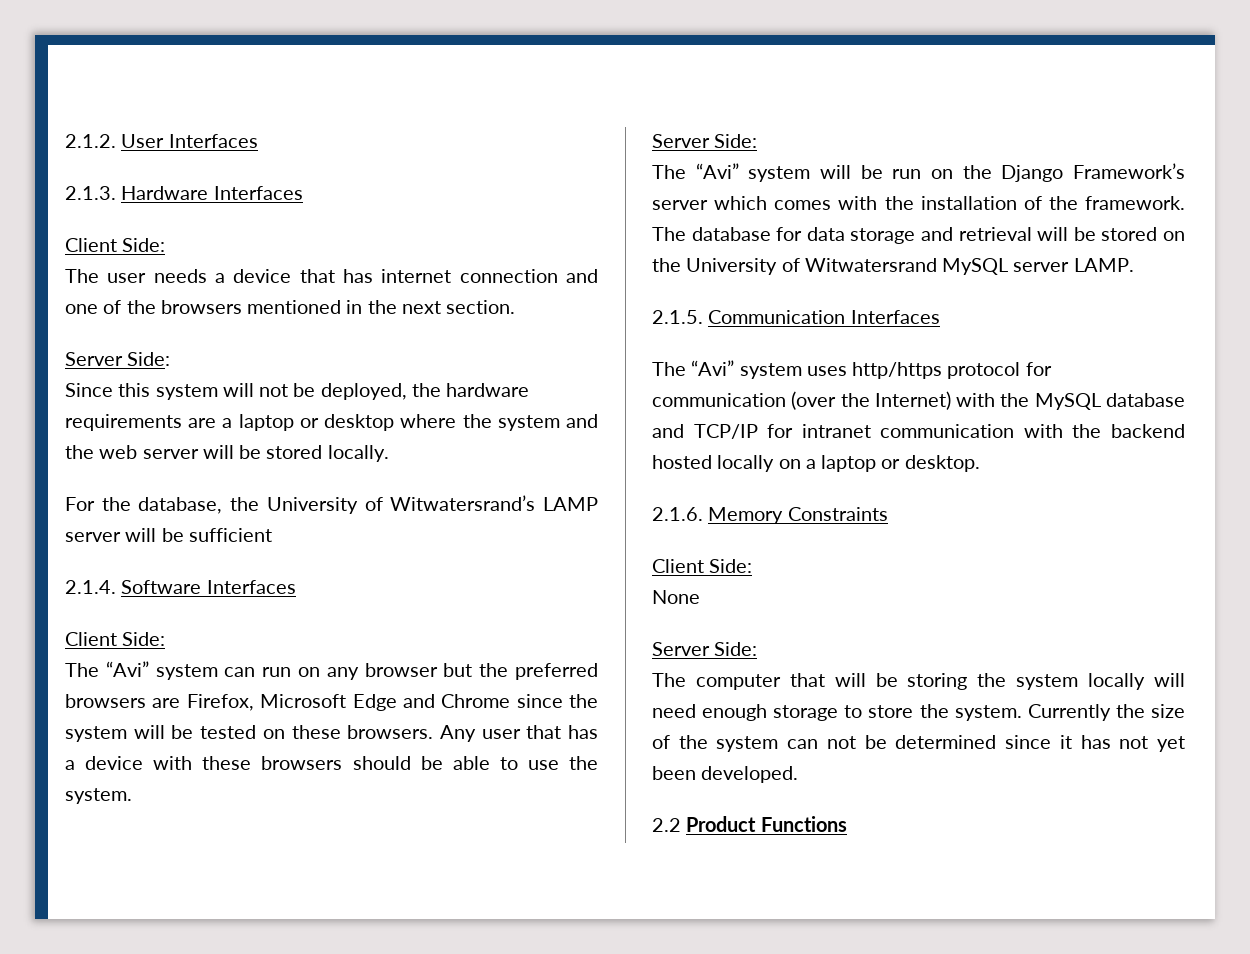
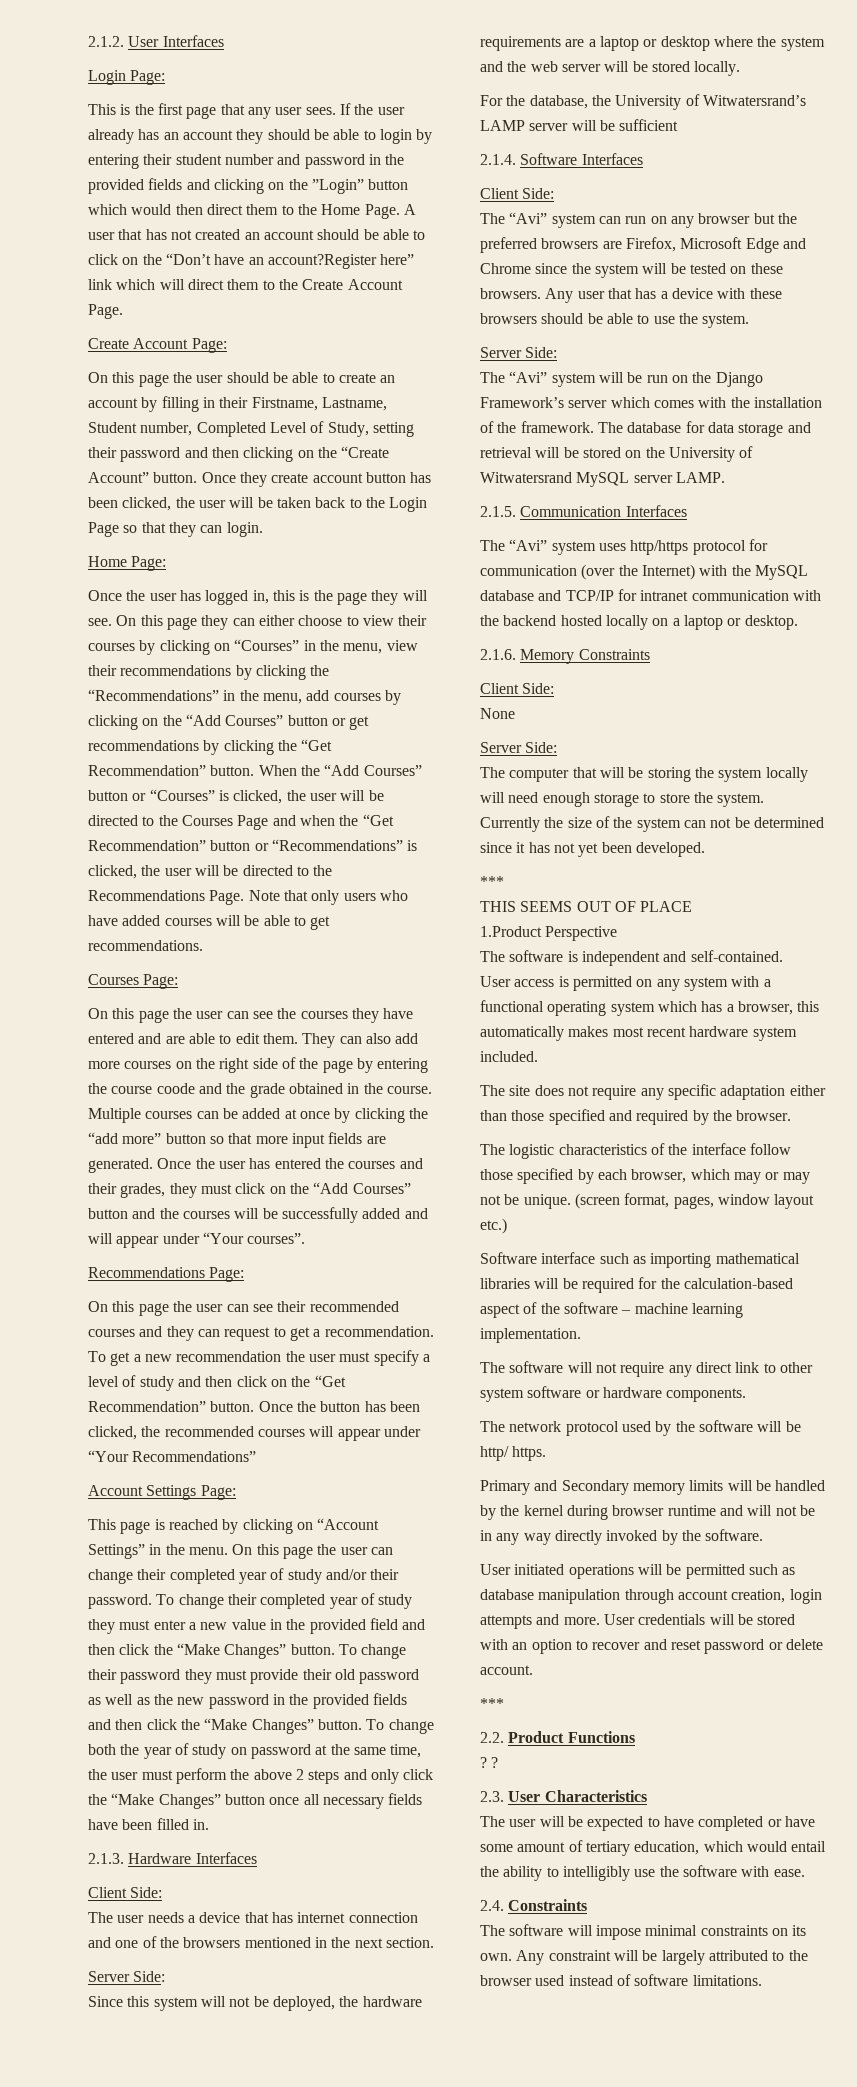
(258, 141) none -> [88,70,166,85] [88,103,405,119] [88,129,433,144] [88,154,405,169] [88,178,409,194] [88,204,416,219] [88,229,426,240] [88,253,415,269] [88,279,403,290] [88,304,123,319] [88,338,227,353] [88,372,396,387] [88,396,387,412] [88,421,414,437] [88,446,390,462] [88,472,432,487] [88,497,428,512] [88,522,263,537] [88,556,167,571] [88,590,428,605] [88,615,428,630] [88,639,418,655] [88,665,330,680] [88,689,401,705] [88,714,370,730] [88,739,333,755] [88,764,422,776] [88,789,384,804] [88,814,394,830] [88,839,418,851] [88,865,333,879] [88,890,408,905] [88,915,331,930] [88,940,203,951] [88,974,179,989] [88,1008,414,1023] [88,1033,419,1048] [88,1057,429,1073] [88,1083,432,1098] [88,1108,428,1123] [88,1132,386,1148] [88,1158,423,1173] [88,1182,411,1198] [88,1207,428,1223] [88,1232,306,1248] [88,1267,245,1282] [88,1301,399,1316] [88,1326,434,1341] [88,1350,430,1366] [88,1375,346,1391] [88,1401,420,1412] [88,1426,421,1441] [88,1450,257,1462] [88,1485,236,1500] [88,1518,380,1534] [88,1544,393,1559] [88,1568,400,1584] [88,1593,413,1609] [88,1618,426,1634] [88,1643,407,1659] [88,1669,420,1684] [88,1693,407,1709] [88,1718,434,1734] [88,1743,422,1759] [88,1768,434,1784] [88,1793,423,1809] [88,1818,209,1830] // Login Page: // This is the first page that any user sees. If the user already has an account they should be able to login by entering their student number and password in the provided fields and clicking on the ”Login” button which would then direct them to the Home Page. A user that has not created an account should be able to click on the “Don’t have an account?Register here” link which will direct them to the Create Account Page. // Create Account Page: // On this page the user should be able to create an account by filling in their Firstname, Lastname, Student number, Completed Level of Study, setting their password and then clicking on the “Create Account” button. Once they create account button has been clicked, the user will be taken back to the Login Page so that they can login. // Home Page: // Once the user has logged in, this is the page they will see. On this page they can either choose to view their courses by clicking on “Courses” in the menu, view their recommendations by clicking the “Recommendations” in the menu, add courses by clicking on the “Add Courses” button or get recommendations by clicking the “Get Recommendation” button. When the “Add Courses” button or “Courses” is clicked, the user will be directed to the Courses Page and when the “Get Recommendation” button or “Recommendations” is clicked, the user will be directed to the Recommendations Page. Note that only users who have added courses will be able to get recommendations. // Courses Page: // On this page the user can see the courses they have entered and are able to edit them. They can also add more courses on the right side of the page by entering the course coode and the grade obtained in the course. Multiple courses can be added at once by clicking the “add more” button so that more input fields are generated. Once the user has entered the courses and their grades, they must click on the “Add Courses” button and the courses will be successfully added and will appear under “Your courses”. // Recommendations Page: // On this page the user can see their recommended courses and they can request to get a recommendation. To get a new recommendation the user must specify a level of study and then click on the “Get Recommendation” button. Once the button has been clicked, the recommended courses will appear under “Your Recommendations” // Account Settings Page: // This page is reached by clicking on “Account Settings” in the menu. On this page the user can change their completed year of study and/or their password. To change their completed year of study they must enter a new value in the provided field and then click the “Make Changes” button. To change their password they must provide their old password as well as the new password in the provided fields and then click the “Make Changes” button. To change both the year of study on password at the same time, the user must perform the above 2 steps and only click the “Make Changes” button once all necessary fields have been filled in.
[652,816,847,832] 2.2 Product Functions -> [480,876,504,887] [480,901,693,912] [480,926,618,941] [480,950,783,966] [480,976,771,991] [480,1000,820,1016] [480,1026,797,1041] [480,1051,538,1062] [480,1084,826,1100] [480,1109,792,1125] [480,1143,791,1159] [480,1168,810,1184] [480,1193,815,1209] [480,1218,507,1234] [480,1252,800,1268] [480,1277,793,1293] [480,1302,743,1318] [480,1328,581,1343] [480,1361,813,1377] [480,1386,747,1402] [480,1420,801,1436] [480,1446,547,1461] [480,1480,826,1495] [480,1505,815,1520] [480,1529,764,1545] [480,1564,796,1579] [480,1589,822,1604] [480,1614,796,1629] [480,1639,823,1654] [480,1665,533,1675] [480,1698,504,1709] [480,1731,635,1743] [480,1757,499,1768] [480,1790,647,1802] [480,1816,815,1831] [480,1840,827,1856] [480,1865,805,1881] [480,1899,588,1911] [480,1924,807,1940] [480,1950,808,1965] [480,1974,762,1986] *** // THIS SEEMS OUT OF PLACE // 1.Product Perspective // The software is independent and self-contained. // User access is permitted on any system with a functional operating system which has a browser, this automatically makes most recent hardware system included. // The site does not require any specific adaptation either than those specified and required by the browser. // The logistic characteristics of the interface follow those specified by each browser, which may or may not be unique. (screen format, pages, window layout etc.) // Software interface such as importing mathematical libraries will be required for the calculation-based aspect of the software – machine learning implementation. // The software will not require any direct link to other system software or hardware components. // The network protocol used by the software will be http/ https. // Primary and Secondary memory limits will be handled by the kernel during browser runtime and will not be in any way directly invoked by the software. // User initiated operations will be permitted such as database manipulation through account creation, login attempts and more. User credentials will be stored with an option to recover and reset password or delete account. // *** // 2.2. Product Functions // ? ? // 2.3. User Characteristics // The user will be expected to have completed or have some amount of tertiary education, which would entail the ability to intelligibly use the software with ease. // 2.4. Constraints // The software will impose minimal constraints on its own. Any constraint will be largely attributed to the browser used instead of software limitations.

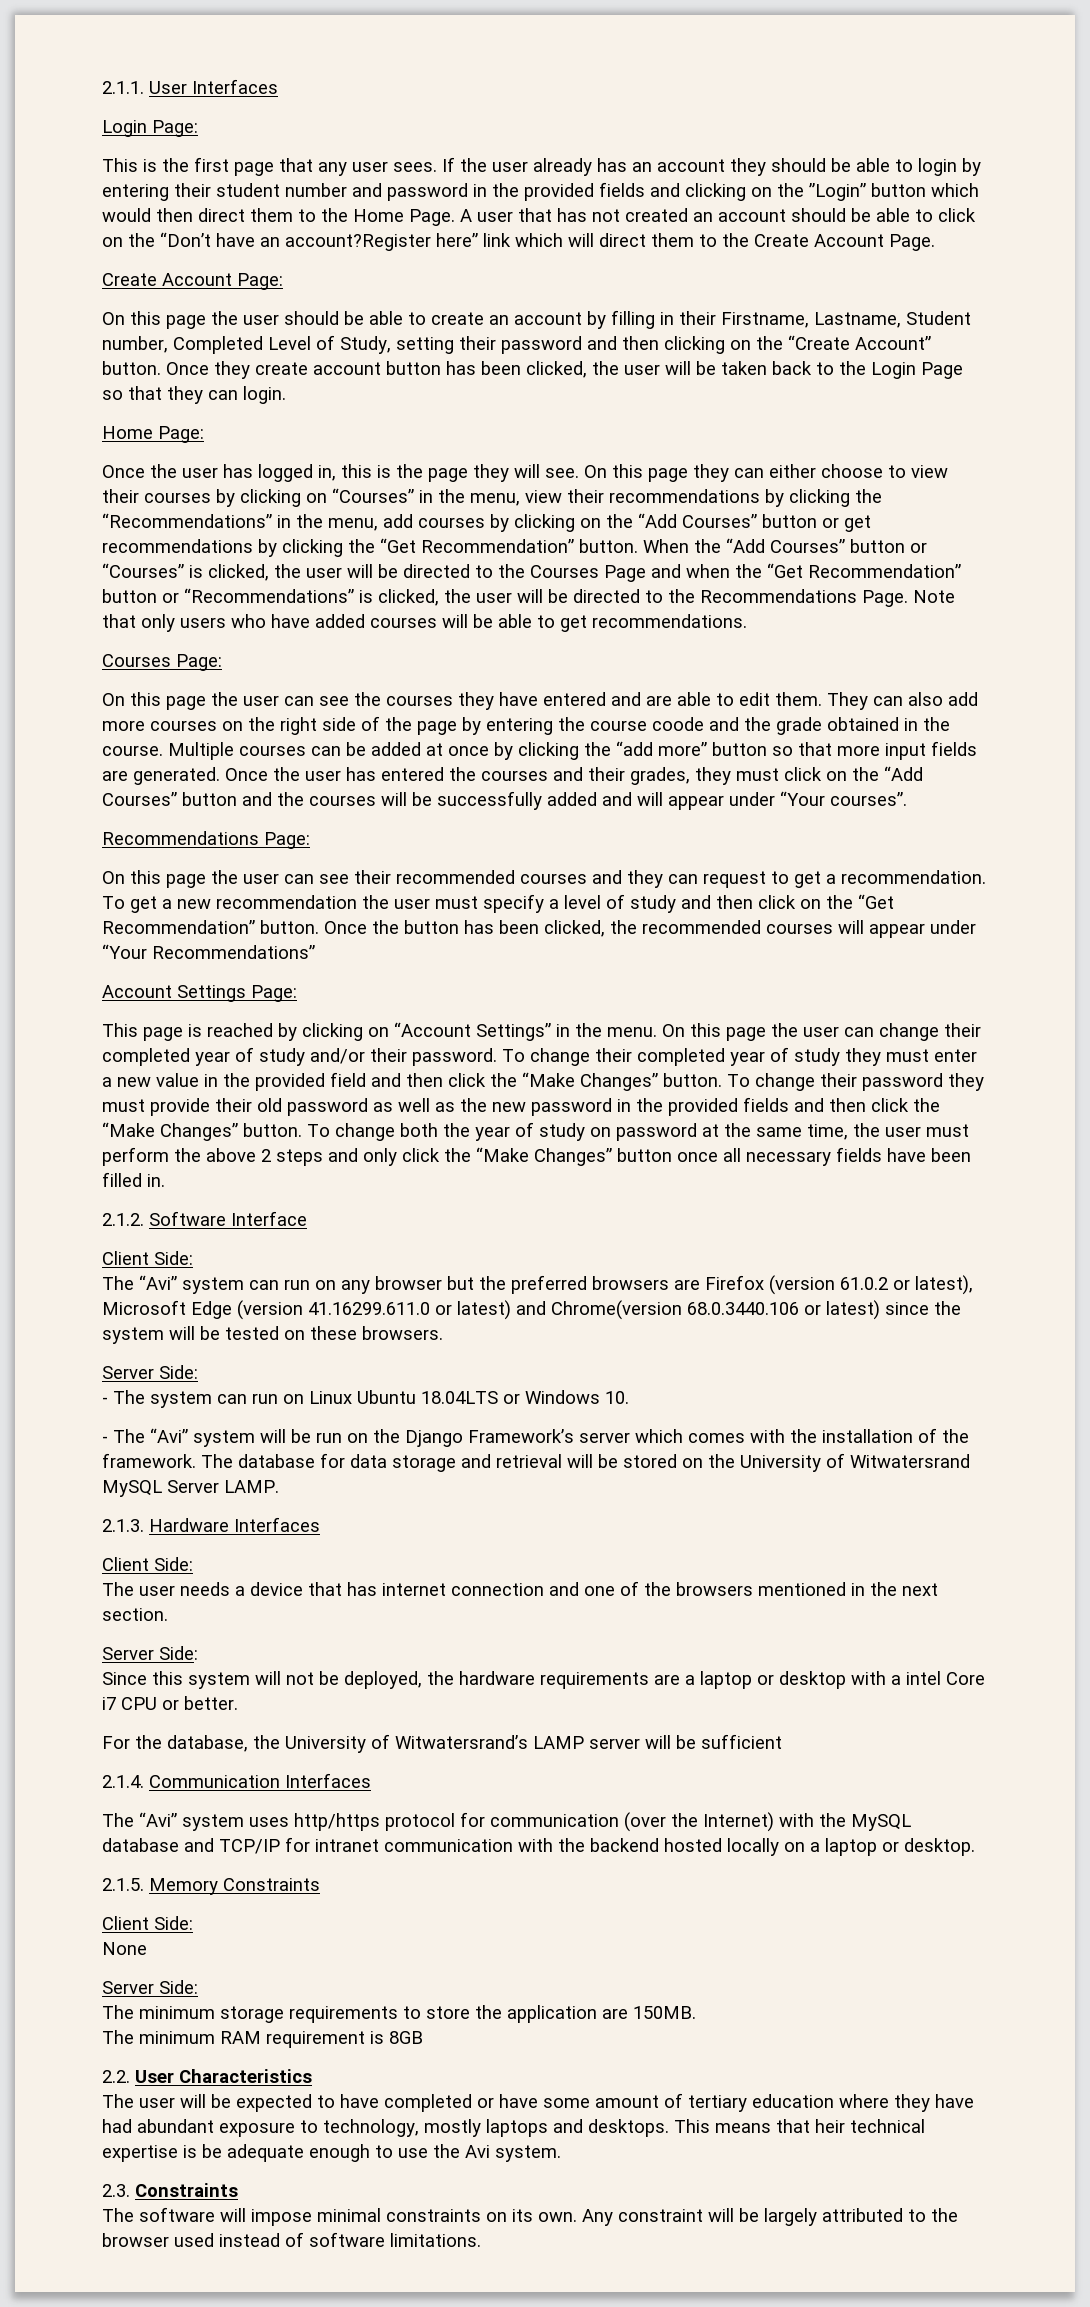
[88,36,124,47] 2.1.2. -> [102,81,144,94] 2.1.1.
(209, 1824) none -> [102,1211,307,1226] [102,1251,193,1265] [102,1275,973,1295] [102,1300,961,1320] [102,1326,443,1344] [102,1365,198,1379] [102,1390,629,1408] [102,1428,969,1447] [102,1453,970,1472] [102,1480,279,1497] // 2.1.2. Software Interface // Client Side: // The “Avi” system can run on any browser but the preferred browsers are Firefox (version 61.0.2 or latest), Microsoft Edge (version 41.16299.611.0 or latest) and Chrome(version 68.0.3440.106 or latest) since the system will be tested on these browsers. // Server Side: // - The system can run on Linux Ubuntu 18.04LTS or Windows 10. // - The “Avi” system will be run on the Django Framework’s server which comes with the installation of the framework. The database for data storage and retrieval will be stored on the University of Witwatersrand MySQL Server LAMP.
[713,36,825,51] [480,61,741,76] where the system and the web server will be stored locally. -> [851,1671,985,1685] [102,1696,238,1710] with a intel Core i7 CPU or better.
[520,153,643,165] [480,188,555,199] [480,212,797,228] [480,237,806,253] [480,263,783,278] [480,288,782,303] [480,313,750,328] [480,347,558,358] [480,371,763,387] [480,397,822,408] [480,421,811,437] [480,446,754,462] [480,472,725,487] [480,506,516,517] Software Interfaces // Client Side: // The “Avi” system can run on any browser but the preferred browsers are Firefox, Microsoft Edge and Chrome since the system will be tested on these browsers. Any user that has a device with these browsers should be able to use the system. // Server Side: // The “Avi” system will be run on the Django Framework’s server which comes with the installation of the framework. The database for data storage and retrieval will be stored on the University of Witwatersrand MySQL server LAMP. // 2.1.5. -> (144, 1781) none
[480,649,516,660] 2.1.6. -> [102,1878,144,1891] 2.1.5.
[509,767,808,782] [480,792,765,807] [480,816,824,832] [480,842,705,857] [480,876,504,887] [480,901,693,912] [480,926,618,941] [480,950,783,966] [480,976,771,991] [480,1000,820,1016] [480,1026,797,1041] [480,1051,538,1062] [480,1084,826,1100] [480,1109,792,1125] [480,1143,791,1159] [480,1168,810,1184] [480,1193,815,1209] [480,1218,507,1234] [480,1252,800,1268] [480,1277,793,1293] [480,1302,743,1318] [480,1328,581,1343] [480,1361,813,1377] [480,1386,747,1402] [480,1420,801,1436] [480,1446,547,1461] [480,1480,826,1495] [480,1505,815,1520] [480,1529,764,1545] [480,1564,796,1579] [480,1589,822,1604] [480,1614,796,1629] [480,1639,823,1654] [480,1665,533,1675] [480,1698,504,1709] [480,1731,635,1743] [480,1757,499,1768] [480,1791,504,1802] computer that will be storing the system locally will need enough storage to store the system. Currently the size of the system can not be determined since it has not yet been developed. // *** // THIS SEEMS OUT OF PLACE // 1.Product Perspective // The software is independent and self-contained. // User access is permitted on any system with a functional operating system which has a browser, this automatically makes most recent hardware system included. // The site does not require any specific adaptation either than those specified and required by the browser. // The logistic characteristics of the interface follow those specified by each browser, which may or may not be unique. (screen format, pages, window layout etc.) // Software interface such as importing mathematical libraries will be required for the calculation-based aspect of the software – machine learning implementation. // The software will not require any direct link to other system software or hardware components. // The network protocol used by the software will be http/ https. // Primary and Secondary memory limits will be handled by the kernel during browser runtime and will not be in any way directly invoked by the software. // User initiated operations will be permitted such as database manipulation through account creation, login attempts and more. User credentials will be stored with an option to recover and reset password or delete account. // *** // 2.2. Product Functions // ? ? // 2.3. -> [139,2005,696,2023] [102,2030,423,2048] [102,2070,130,2083] minimum storage requirements to store the application are 150MB. // The minimum RAM requirement is 8GB // 2.2.
[634,1841,827,1855] [480,1865,805,1881] [480,1900,504,1911] education, which would entail the ability to intelligibly use the software with ease. // 2.4. -> [752,2094,974,2112] [102,2119,925,2137] [102,2144,561,2162] [102,2184,130,2197] education where they have had abundant exposure to technology, mostly laptops and desktops. This means that heir technical expertise is be adequate enough to use the Avi system. // 2.3.

